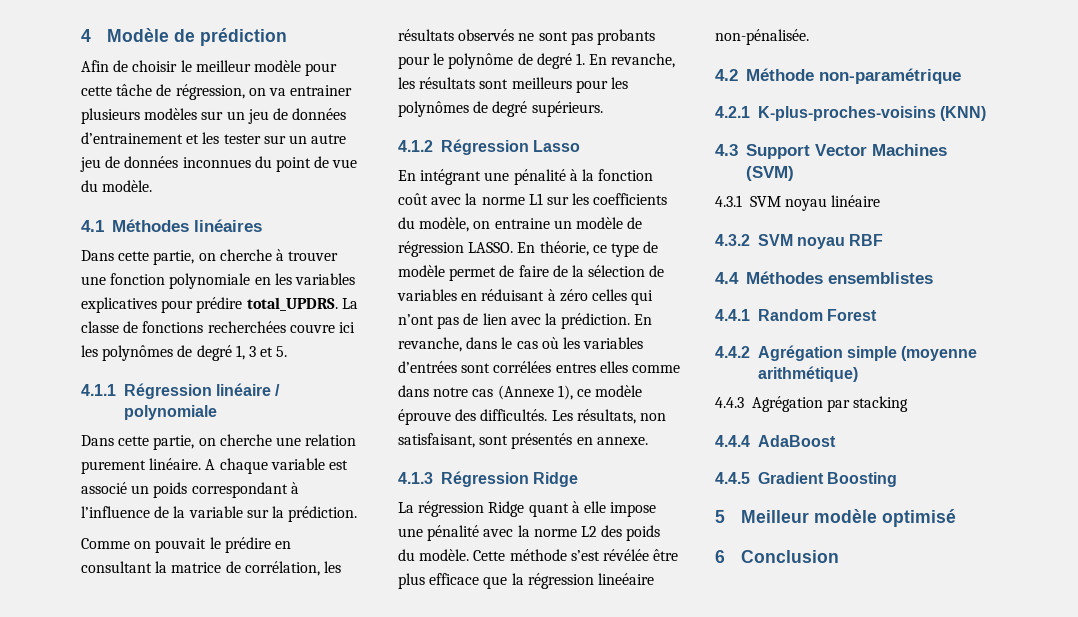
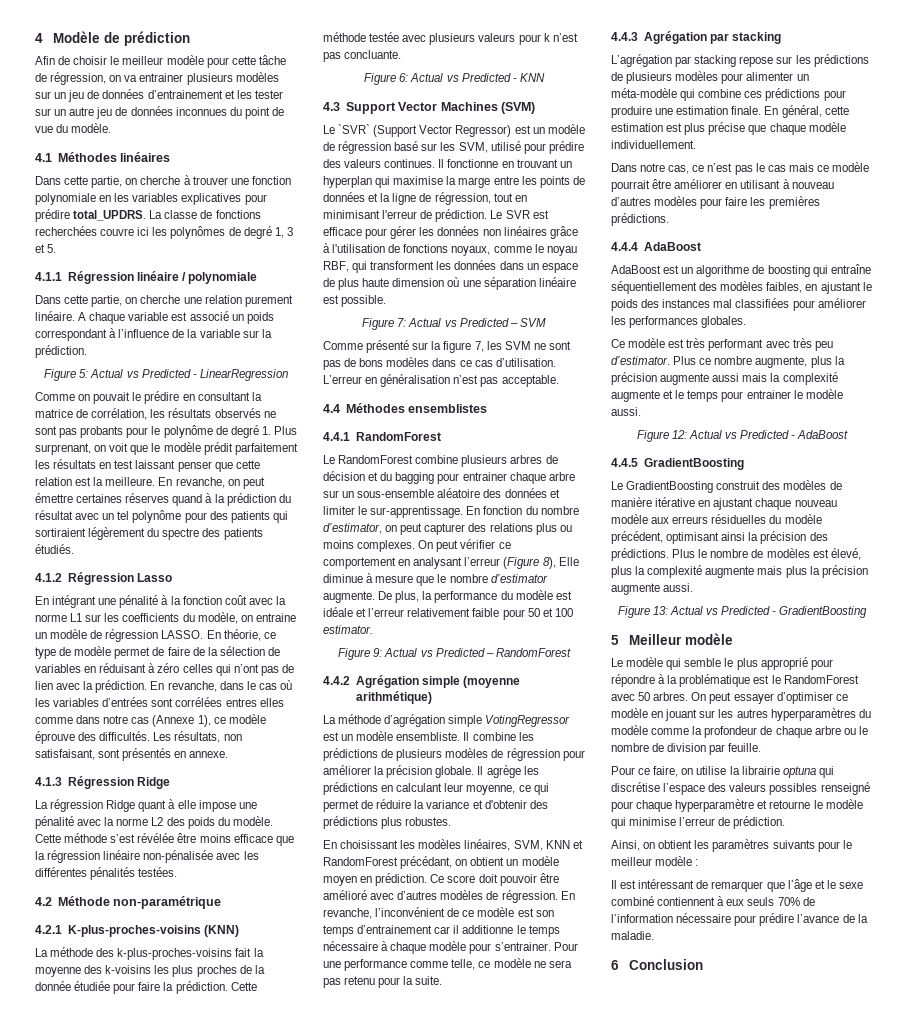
(358, 514) none -> [44,369,288,381] // Figure 5: Actual vs Predicted - LinearRegression
[589,53,676,68] [398,77,628,93] [398,101,603,117] En revanche, les résultats sont meilleurs pour les polynômes de degré supérieurs. -> [273,426,297,435] [35,442,298,455] [35,459,260,472] [35,477,265,489] [35,493,291,506] [35,510,288,523] [35,527,263,540] [35,544,74,554] Plus surprenant, on voit que le modèle prédit parfaitement les résultats en test laissant penser que cette relation est la meilleure. En revanche, on peut émettre certaines réserves quand à la prédiction du résultat avec un tel polynôme pour des patients qui sortiraient légèrement du spectre des patients étudiés.
[398,573,425,589] plus -> [199,834,231,843] moins
[597,573,654,585] [715,29,809,45] lineéaire non-pénalisée. -> [103,850,259,863] [35,867,178,880] linéaire non-pénalisée avec les différentes pénalités testées.
(987, 113) none -> [35,947,264,960] [35,965,265,977] [35,981,257,994] [323,32,578,45] [323,50,402,62] [364,73,545,85] // La méthode des k-plus-proches-voisins fait la moyenne des k-voisins les plus proches de la donnée étudiée pour faire la prédiction. Cette méthode testée avec plusieurs valeurs pour k n’est pas concluante. // Figure 6: Actual vs Predicted - KNN
[715,195,881,211] [715,234,884,249] [715,271,933,284] [715,309,878,321] 4.3.1 SVM noyau linéaire // 4.3.2 SVM noyau RBF // 4.4 Méthodes ensemblistes // 4.4.1 Random Forest -> [323,124,585,137] [323,141,584,154] [323,159,572,168] [323,176,585,188] [323,192,527,205] [323,209,549,222] [323,226,578,239] [323,243,577,256] [323,260,578,273] [323,277,576,290] [323,295,387,307] [362,318,546,330] [323,340,571,353] [323,357,556,370] [323,374,559,387] [323,403,488,413] [323,432,441,441] [323,455,558,467] [323,471,575,484] [323,488,560,498] [323,506,579,518] [323,523,572,535] [323,539,511,552] [323,557,579,569] [323,573,548,586] [323,590,572,603] [323,607,573,620] [323,625,373,634] [338,648,571,660] Le `SVR` (Support Vector Regressor) est un modèle de régression basé sur les SVM, utilisé pour prédire des valeurs continues. Il fonctionne en trouvant un hyperplan qui maximise la marge entre les points de données et la ligne de régression, tout en minimisant l'erreur de prédiction. Le SVR est efficace pour gérer les données non linéaires grâce à l'utilisation de fonctions noyaux, comme le noyau RBF, qui transforment les données dans un espace de plus haute dimension où une séparation linéaire est possible. // Figure 7: Actual vs Predicted – SVM // Comme présenté sur la figure 7, les SVM ne sont pas de bons modèles dans ce cas d’utilisation. L’erreur en généralisation n’est pas acceptable. // 4.4 Méthodes ensemblistes // 4.4.1 RandomForest // Le RandomForest combine plusieurs arbres de décision et du bagging pour entrainer chaque arbre sur un sous-ensemble aléatoire des données et limiter le sur-apprentissage. En fonction du nombre d’estimator, on peut capturer des relations plus ou moins complexes. On peut vérifier ce comportement en analysant l’erreur (Figure 8), Elle diminue à mesure que le nombre d’estimator augmente. De plus, la performance du modèle est idéale et l’erreur relativement faible pour 50 et 100 estimator. // Figure 9: Actual vs Predicted – RandomForest
[715,396,909,412] [715,435,836,447] [715,472,898,487] [715,509,957,527] 4.4.3 Agrégation par stacking // 4.4.4 AdaBoost // 4.4.5 Gradient Boosting // 5 Meilleur modèle optimisé -> [323,714,571,727] [323,731,534,741] [323,748,585,761] [323,765,539,778] [323,782,549,795] [323,799,548,812] [323,816,452,829] [323,839,583,851] [323,856,559,869] [323,873,559,886] [323,890,575,903] [323,907,554,919] [323,925,560,937] [323,941,578,954] [323,958,572,971] [323,976,443,988] [611,31,782,44] [611,54,869,67] [611,71,809,84] [611,88,846,101] [611,105,849,118] [611,122,846,135] [611,140,696,149] [611,162,870,175] [611,179,834,192] [611,196,820,209] [611,213,669,226] [611,242,701,251] [611,264,871,277] [611,281,872,294] [611,298,866,311] [611,316,747,328] [611,338,833,351] [611,356,845,368] [611,372,838,385] [611,389,843,402] [611,407,641,416] [636,430,849,442] [611,458,744,470] [611,480,842,493] [611,497,837,510] [611,514,822,524] [611,531,828,544] [611,548,861,561] [611,565,868,578] [611,583,694,595] [617,606,868,618] [611,633,734,645] [611,657,833,670] [611,674,859,687] [611,692,848,704] [611,708,871,721] [611,725,868,738] [611,743,762,755] [611,766,834,778] [611,782,870,795] [611,799,863,812] [611,816,786,829] [611,839,852,852] [611,856,699,866] [611,879,863,892] [611,896,815,906] [611,913,868,926] [611,931,654,940] La méthode d’agrégation simple VotingRegressor est un modèle ensembliste. Il combine les prédictions de plusieurs modèles de régression pour améliorer la précision globale. Il agrège les prédictions en calculant leur moyenne, ce qui permet de réduire la variance et d'obtenir des prédictions plus robustes. // En choisissant les modèles linéaires, SVM, KNN et RandomForest précédant, on obtient un modèle moyen en prédiction. Ce score doit pouvoir être amélioré avec d’autres modèles de régression. En revanche, l’inconvénient de ce modèle est son temps d’entrainement car il additionne le temps nécessaire à chaque modèle pour s’entrainer. Pour une performance comme telle, ce modèle ne sera pas retenu pour la suite. // 4.4.3 Agrégation par stacking // L’agrégation par stacking repose sur les prédictions de plusieurs modèles pour alimenter un méta-modèle qui combine ces prédictions pour produire une estimation finale. En général, cette estimation est plus précise que chaque modèle individuellement. // Dans notre cas, ce n’est pas le cas mais ce modèle pourrait être améliorer en utilisant à nouveau d’autres modèles pour faire les premières prédictions. // 4.4.4 AdaBoost // AdaBoost est un algorithme de boosting qui entraîne séquentiellement des modèles faibles, en ajustant le poids des instances mal classifiées pour améliorer les performances globales. // Ce modèle est très performant avec très peu d’estimator. Plus ce nombre augmente, plus la précision augmente aussi mais la complexité augmente et le temps pour entrainer le modèle aussi. // Figure 12: Actual vs Predicted - AdaBoost // 4.4.5 GradientBoosting // Le GradientBoosting construit des modèles de manière itérative en ajustant chaque nouveau modèle aux erreurs résiduelles du modèle précédent, optimisant ainsi la précision des prédictions. Plus le nombre de modèles est élevé, plus la complexité augmente mais plus la précision augmente aussi. // Figure 13: Actual vs Predicted - GradientBoosting // 5 Meilleur modèle // Le modèle qui semble le plus approprié pour répondre à la problématique est le RandomForest avec 50 arbres. On peut essayer d’optimiser ce modèle en jouant sur les autres hyperparamètres du modèle comme la profondeur de chaque arbre ou le nombre de division par feuille. // Pour ce faire, on utilise la librairie optuna qui discrétise l’espace des valeurs possibles renseigné pour chaque hyperparamètre et retourne le modèle qui minimise l’erreur de prédiction. // Ainsi, on obtient les paramètres suivants pour le meilleur modèle : // Il est intéressant de remarquer que l’âge et le sexe combiné contiennent à eux seuls 70% de l’information nécessaire pour prédire l’avance de la maladie.

